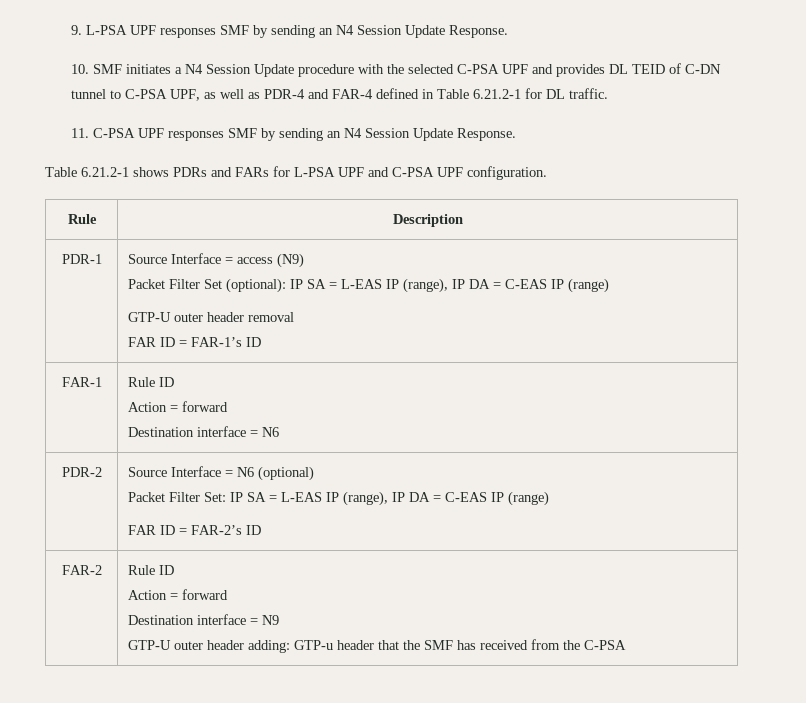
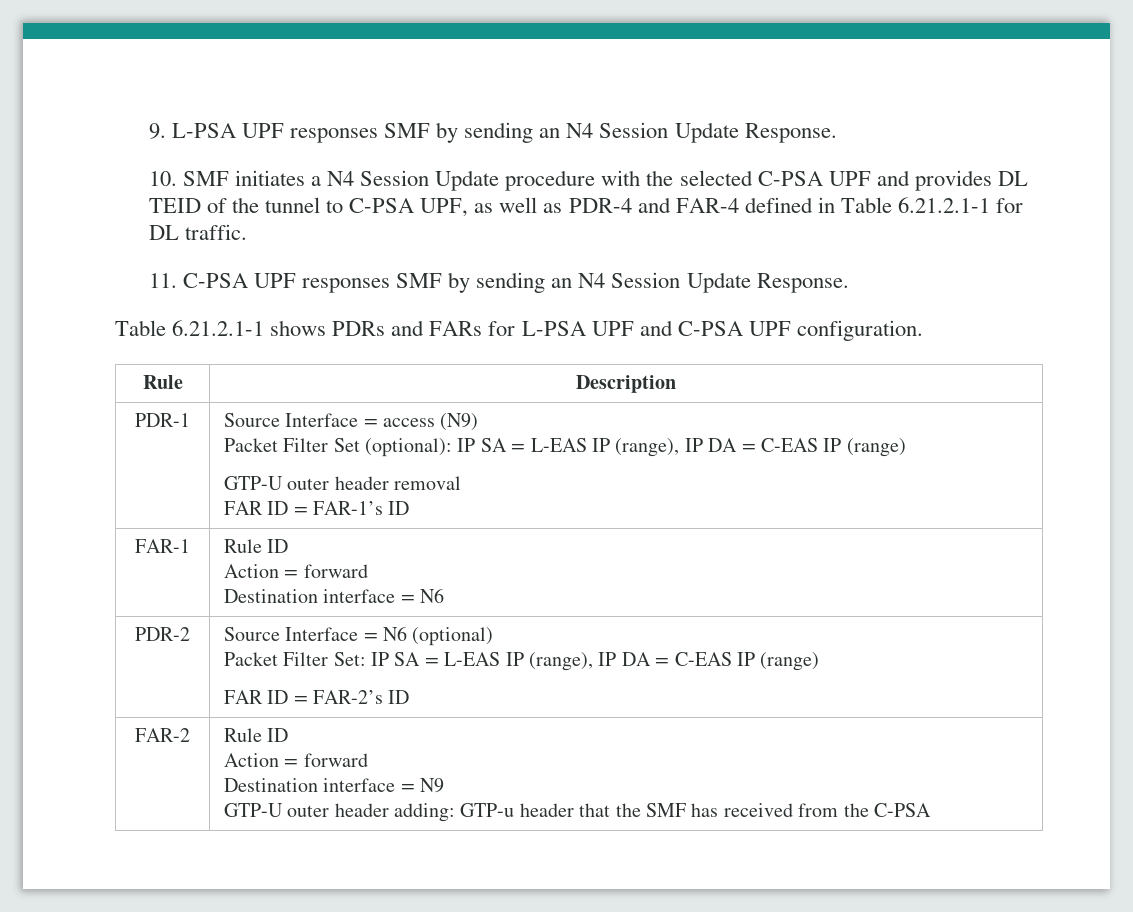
[684,64,721,74] C-DN -> [231,197,259,213] the
[472,89,521,99] 6.21.2-1 -> [898,197,991,213] 6.21.2.1-1
[81,167,129,177] 6.21.2-1 -> [172,320,265,336] 6.21.2.1-1

